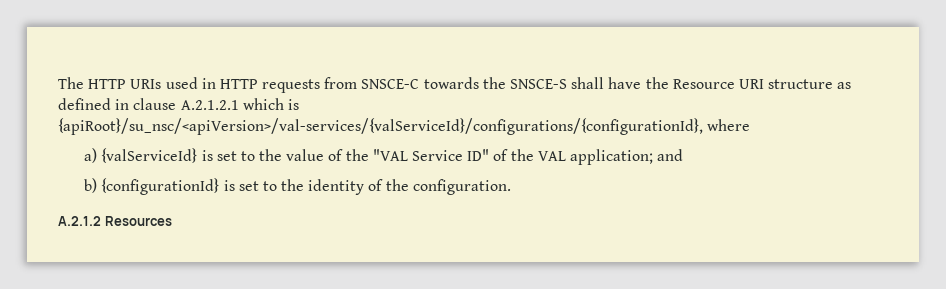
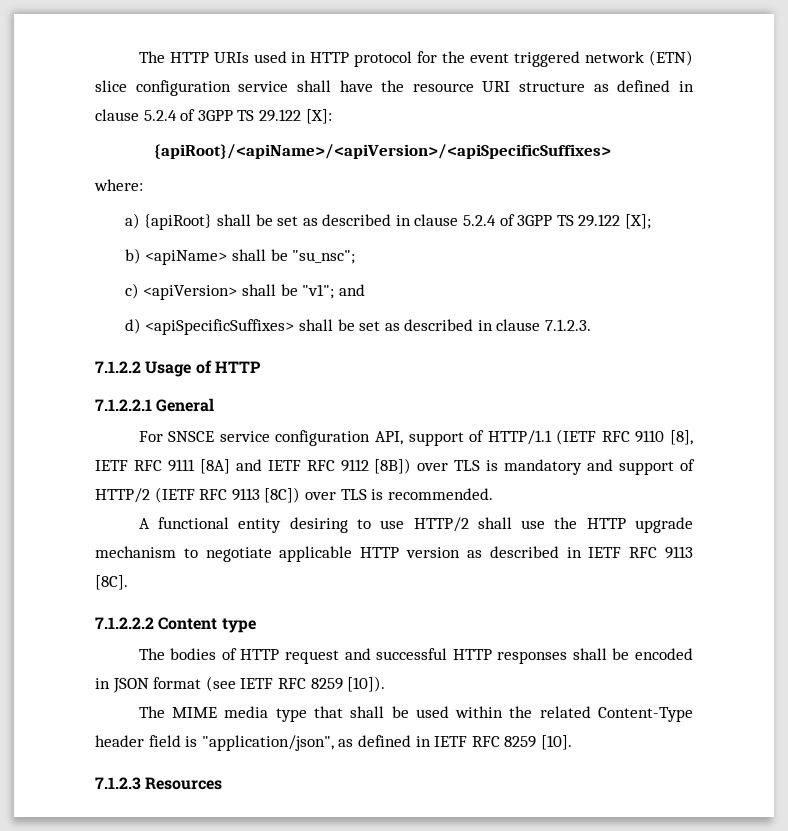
[262,77,568,93] requests from SNSCE-C towards the SNSCE-S -> [354,50,693,67] [95,80,289,96] protocol for the event triggered network (ETN) slice configuration service
[672,79,735,89] Resource -> [412,83,474,92] resource
[180,98,299,110] [58,118,751,135] [84,148,684,165] [84,178,511,195] [58,216,101,226] A.2.1.2.1 which is {apiRoot}/su_nsc/<apiVersion>/val-services/{valServiceId}/configurations/{configurationId}, where // a) {valServiceId} is set to the value of the "VAL Service ID" of the VAL application; and // b) {configurationId} is set to the identity of the configuration. // A.2.1.2 -> [143,109,332,124] [154,144,612,159] [94,179,143,191] [124,213,651,230] [124,248,356,265] [124,283,365,300] [124,318,592,335] [95,360,261,377] [95,398,215,412] [138,429,694,446] [95,458,695,475] [95,487,493,503] [138,517,693,533] [95,546,693,562] [95,575,128,590] [95,617,256,633] [138,648,693,664] [95,676,386,693] [138,706,693,722] [95,735,572,751] [95,777,141,790] 5.2.4 of 3GPP TS 29.122 [X]: // {apiRoot}/<apiName>/<apiVersion>/<apiSpecificSuffixes> // where: // a) {apiRoot} shall be set as described in clause 5.2.4 of 3GPP TS 29.122 [X]; // b) <apiName> shall be "su_nsc"; // c) <apiVersion> shall be "v1"; and // d) <apiSpecificSuffixes> shall be set as described in clause 7.1.2.3. // 7.1.2.2 Usage of HTTP // 7.1.2.2.1 General // For SNSCE service configuration API, support of HTTP/1.1 (IETF RFC 9110 [8], IETF RFC 9111 [8A] and IETF RFC 9112 [8B]) over TLS is mandatory and support of HTTP/2 (IETF RFC 9113 [8C]) over TLS is recommended. // A functional entity desiring to use HTTP/2 shall use the HTTP upgrade mechanism to negotiate applicable HTTP version as described in IETF RFC 9113 [8C]. // 7.1.2.2.2 Content type // The bodies of HTTP request and successful HTTP responses shall be encoded in JSON format (see IETF RFC 8259 [10]). // The MIME media type that shall be used within the related Content-Type header field is "application/json", as defined in IETF RFC 8259 [10]. // 7.1.2.3

